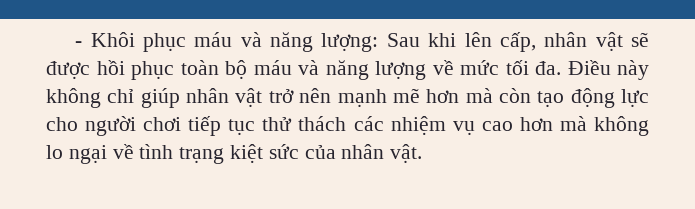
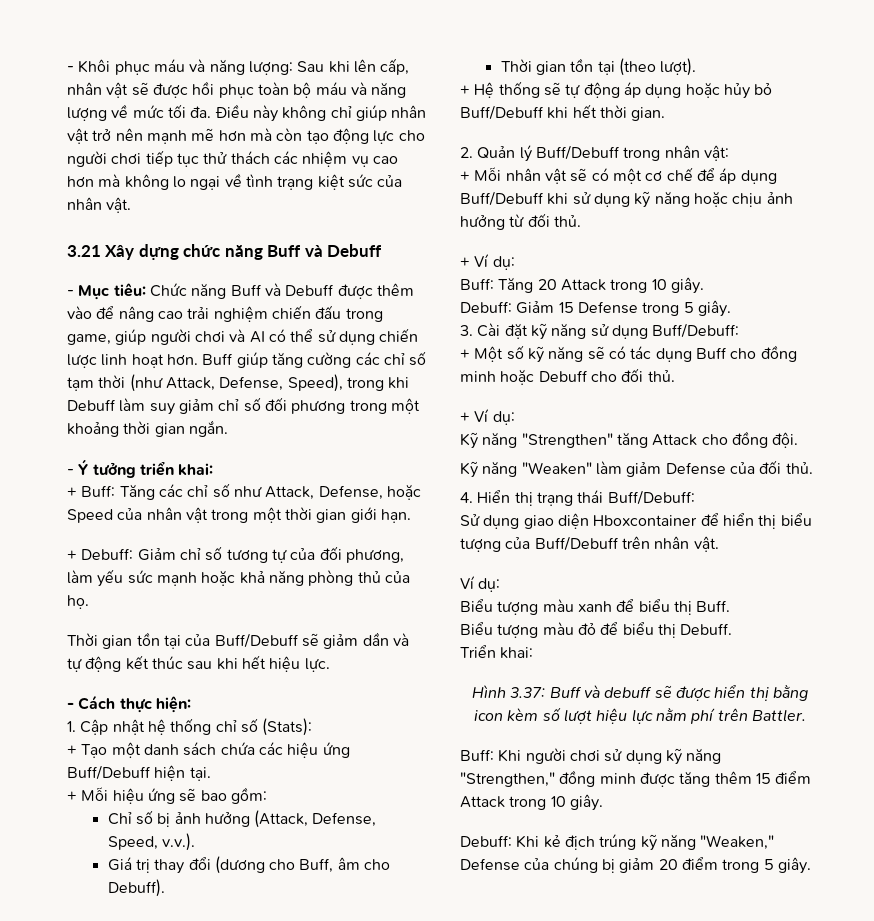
(423, 153) none -> [67,244,383,260] [67,283,414,300] [67,305,383,322] [67,328,419,345] [67,351,427,368] [67,374,410,392] [67,397,420,415] [67,420,228,437] [67,459,214,478] [67,483,421,500] [67,507,411,523] [67,546,404,563] [67,569,410,587] [67,595,89,609] [67,632,409,649] [67,655,330,672] [67,695,191,713] [67,718,313,736] [67,742,350,758] [67,765,211,781] [67,787,267,804] [107,810,377,828] [107,833,195,851] [107,856,391,874] [107,879,165,897] [500,58,697,76] [460,81,773,99] [460,104,666,121] [460,145,729,162] [460,167,777,184] [460,191,793,208] [460,213,581,230] [460,254,515,270] [460,277,704,294] [460,300,731,317] [460,323,740,340] [460,345,797,363] [460,368,675,385] [460,409,515,425] [460,431,799,449] [460,460,813,478] [460,490,695,506] [460,513,812,529] [460,536,719,552] [460,576,501,592] [460,599,731,615] [460,622,733,638] [460,645,534,659] [472,684,808,701] [474,707,806,724] [460,748,722,765] [460,770,812,787] [460,794,603,811] [460,834,775,851] [460,857,811,874] // 3.21 Xây dựng chức năng Buff và Debuff // - Mục tiêu: Chức năng Buff và Debuff được thêm vào để nâng cao trải nghiệm chiến đấu trong game, giúp người chơi và AI có thể sử dụng chiến lược linh hoạt hơn. Buff giúp tăng cường các chỉ số tạm thời (như Attack, Defense, Speed), trong khi Debuff làm suy giảm chỉ số đối phương trong một khoảng thời gian ngắn. // - Ý tưởng triển khai: // + Buff: Tăng các chỉ số như Attack, Defense, hoặc Speed của nhân vật trong một thời gian giới hạn. // + Debuff: Giảm chỉ số tương tự của đối phương, làm yếu sức mạnh hoặc khả năng phòng thủ của họ. // Thời gian tồn tại của Buff/Debuff sẽ giảm dần và tự động kết thúc sau khi hết hiệu lực. // - Cách thực hiện: // 1. Cập nhật hệ thống chỉ số (Stats): // + Tạo một danh sách chứa các hiệu ứng Buff/Debuff hiện tại. // + Mỗi hiệu ứng sẽ bao gồm: // Chỉ số bị ảnh hưởng (Attack, Defense, Speed, v.v.). // Giá trị thay đổi (dương cho Buff, âm cho Debuff). // Thời gian tồn tại (theo lượt). // + Hệ thống sẽ tự động áp dụng hoặc hủy bỏ Buff/Debuff khi hết thời gian. // 2. Quản lý Buff/Debuff trong nhân vật: // + Mỗi nhân vật sẽ có một cơ chế để áp dụng Buff/Debuff khi sử dụng kỹ năng hoặc chịu ảnh hưởng từ đối thủ. // + Ví dụ: // Buff: Tăng 20 Attack trong 10 giây. // Debuff: Giảm 15 Defense trong 5 giây. // 3. Cài đặt kỹ năng sử dụng Buff/Debuff: // + Một số kỹ năng sẽ có tác dụng Buff cho đồng minh hoặc Debuff cho đối thủ. // + Ví dụ: // Kỹ năng "Strengthen" tăng Attack cho đồng đội. // Kỹ năng "Weaken" làm giảm Defense của đối thủ. // 4. Hiển thị trạng thái Buff/Debuff: // Sử dụng giao diện Hboxcontainer để hiển thị biểu tượng của Buff/Debuff trên nhân vật. // Ví dụ: // Biểu tượng màu xanh để biểu thị Buff. // Biểu tượng màu đỏ để biểu thị Debuff. // Triển khai: // Hình 3.37: Buff và debuff sẽ được hiển thị bằng icon kèm số lượt hiệu lực nằm phí trên Battler. // Buff: Khi người chơi sử dụng kỹ năng "Strengthen," đồng minh được tăng thêm 15 điểm Attack trong 10 giây. // Debuff: Khi kẻ địch trúng kỹ năng "Weaken," Defense của chúng bị giảm 20 điểm trong 5 giây.

